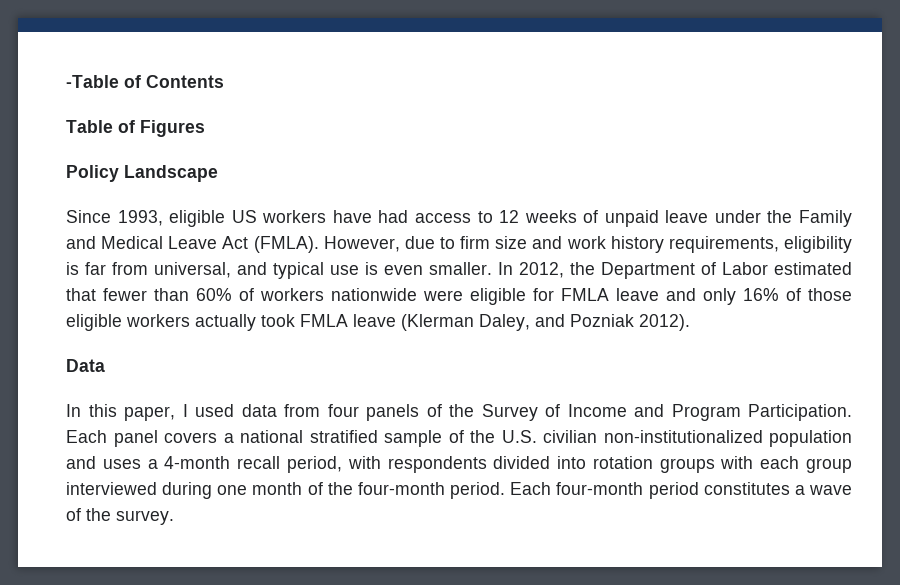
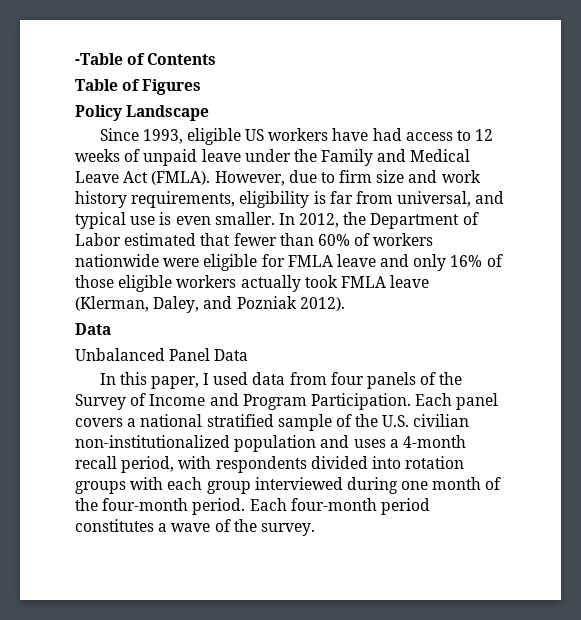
[401,314,474,331] (Klerman -> [75,296,149,312] (Klerman,
(105, 365) none -> [75,348,249,361] // Unbalanced Panel Data

